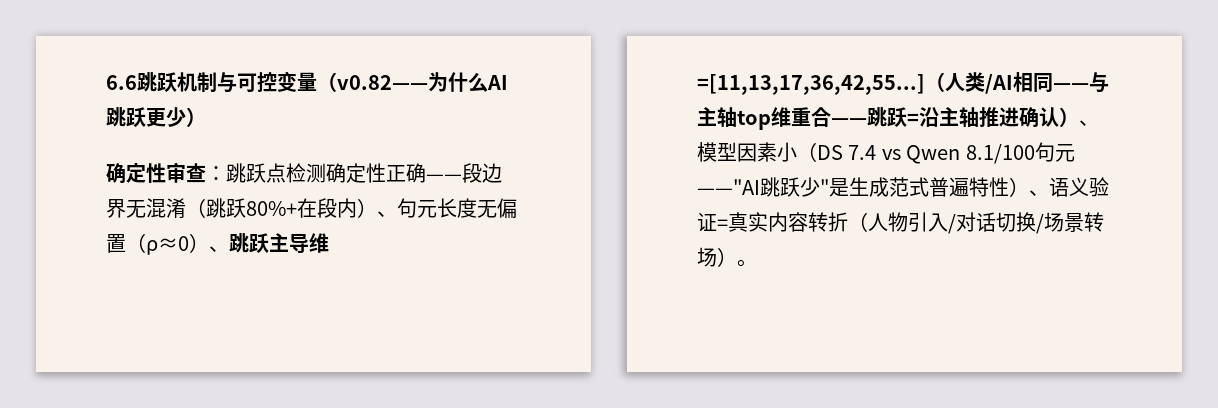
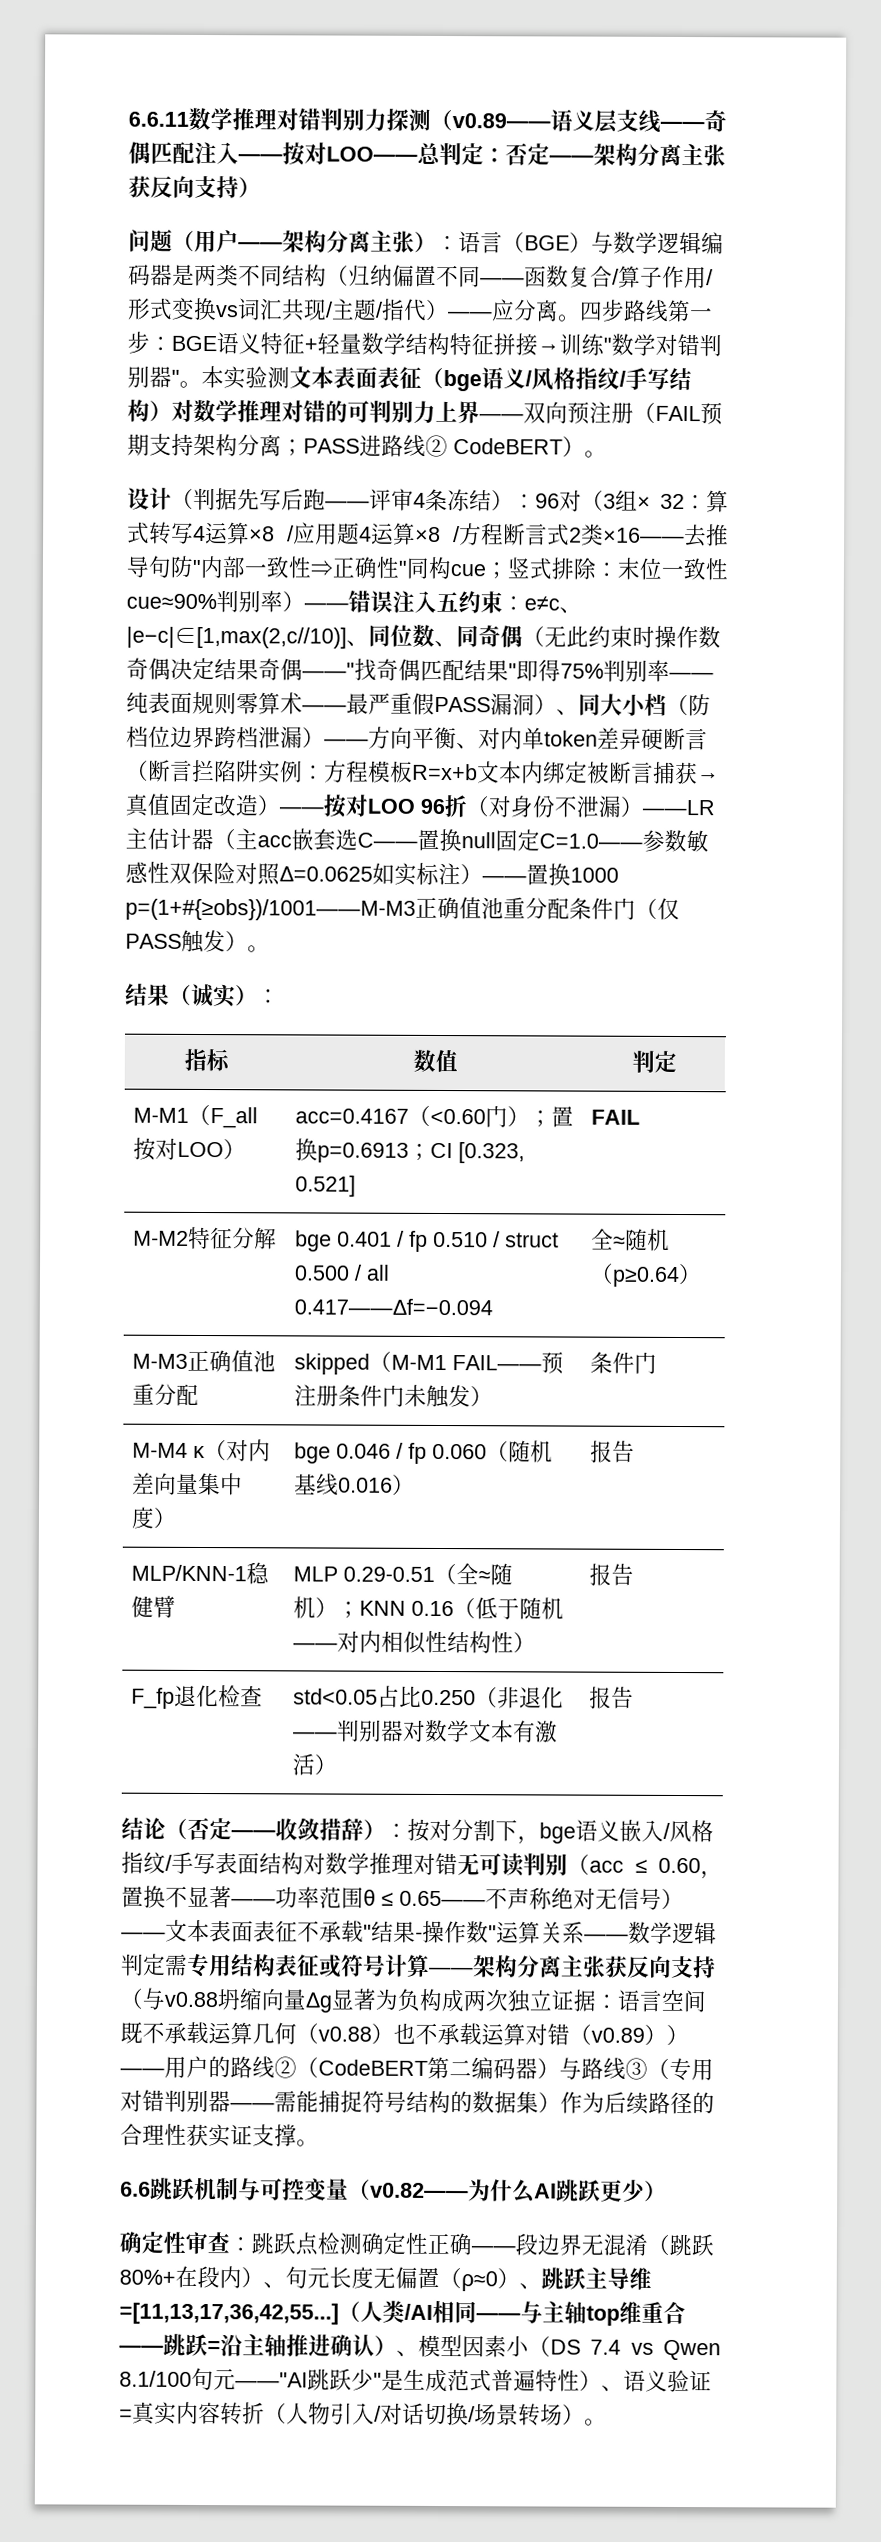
(106, 82) none -> [128,107,727,133] [128,141,726,167] [128,175,261,199] [128,228,724,255] [128,263,713,289] [127,297,713,323] [127,331,722,357] [127,365,692,392] [127,399,723,426] [127,433,607,458] [127,487,729,513] [127,521,729,548] [126,555,728,581] [126,590,582,614] [126,624,721,649] [126,657,714,682] [126,691,711,717] [126,725,708,751] [126,759,720,785] [125,793,715,818] [125,827,709,853] [125,861,619,886] [125,896,680,921] [125,929,270,954] [125,983,280,1008] [183,1048,230,1072] [412,1049,458,1073] [631,1050,677,1073] [133,1104,259,1129] [133,1137,247,1161] [295,1105,575,1128] [295,1138,526,1164] [295,1175,357,1197] [591,1109,641,1125] [133,1226,278,1250] [295,1230,560,1252] [294,1264,391,1281] [294,1298,494,1316] [591,1228,671,1251] [590,1263,703,1288] [132,1349,277,1373] [132,1383,200,1406] [294,1351,565,1375] [294,1384,494,1409] [590,1351,658,1374] [132,1439,272,1462] [132,1472,244,1496] [131,1506,178,1529] [294,1440,554,1464] [294,1473,416,1496] [590,1440,636,1463] [131,1562,270,1585] [131,1595,177,1618] [293,1563,514,1586] [293,1596,565,1620] [293,1630,537,1654] [589,1563,635,1586] [131,1684,264,1709] [293,1685,565,1709] [293,1719,559,1743] [292,1753,338,1776] [589,1686,635,1709] [121,1817,714,1845] [121,1851,723,1880] [121,1885,684,1911] [121,1919,717,1945] [121,1953,716,1979] [120,1987,706,2013] [120,2021,689,2047] [120,2055,714,2082] [120,2089,715,2115] [120,2123,319,2148] 6.6.11数学推理对错判别力探测（v0.89——语义层支线——奇偶匹配注入——按对LOO——总判定：否定——架构分离主张获反向支持） // 问题（用户——架构分离主张）：语言（BGE）与数学逻辑编码器是两类不同结构（归纳偏置不同——函数复合/算子作用/形式变换vs词汇共现/主题/指代）——应分离。四步路线第一步：BGE语义特征+轻量数学结构特征拼接→训练"数学对错判别器"。本实验测文本表面表征（bge语义/风格指纹/手写结构）对数学推理对错的可判别力上界——双向预注册（FAIL预期支持架构分离；PASS进路线② CodeBERT）。 // 设计（判据先写后跑——评审4条冻结）：96对（3组× 32：算式转写4运算×8 /应用题4运算×8 /方程断言式2类×16——去推导句防"内部一致性⇒正确性"同构cue；竖式排除：末位一致性cue≈90%判别率）——错误注入五约束：e≠c、|e−c|∈[1,max(2,c//10)]、同位数、同奇偶（无此约束时操作数奇偶决定结果奇偶——"找奇偶匹配结果"即得75%判别率——纯表面规则零算术——最严重假PASS漏洞）、同大小档（防档位边界跨档泄漏）——方向平衡、对内单token差异硬断言（断言拦陷阱实例：方程模板R=x+b文本内绑定被断言捕获→真值固定改造）——按对LOO 96折（对身份不泄漏）——LR主估计器（主acc嵌套选C——置换null固定C=1.0——参数敏感性双保险对照Δ=0.0625如实标注）——置换1000 p=(1+#{≥obs})/1001——M-M3正确值池重分配条件门（仅PASS触发）。 // 结果（诚实）： // 指标 | 数值 | 判定 // M-M1（F_all按对LOO） | acc=0.4167（<0.60门）；置换p=0.6913；CI [0.323, 0.521] | FAIL // M-M2特征分解 | bge 0.401 / fp 0.510 / struct 0.500 / all 0.417——Δf=−0.094 | 全≈随机（p≥0.64） // M-M3正确值池重分配 | skipped（M-M1 FAIL——预注册条件门未触发） | 条件门 // M-M4 κ（对内差向量集中度） | bge 0.046 / fp 0.060（随机基线0.016） | 报告 // MLP/KNN-1稳健臂 | MLP 0.29-0.51（全≈随机）；KNN 0.16（低于随机——对内相似性结构性） | 报告 // F_fp退化检查 | std<0.05占比0.250（非退化——判别器对数学文本有激活） | 报告 // 结论（否定——收敛措辞）：按对分割下，bge语义嵌入/风格指纹/手写表面结构对数学推理对错无可读判别（acc ≤ 0.60，置换不显著——功率范围θ ≤ 0.65——不声称绝对无信号）——文本表面表征不承载"结果-操作数"运算关系——数学逻辑判定需专用结构表征或符号计算——架构分离主张获反向支持（与v0.88坍缩向量Δg显著为负构成两次独立证据：语言空间既不承载运算几何（v0.88）也不承载运算对错（v0.89））——用户的路线②（CodeBERT第二编码器）与路线③（专用对错判别器——需能捕捉符号结构的数据集）作为后续路径的合理性获实证支撑。 //

